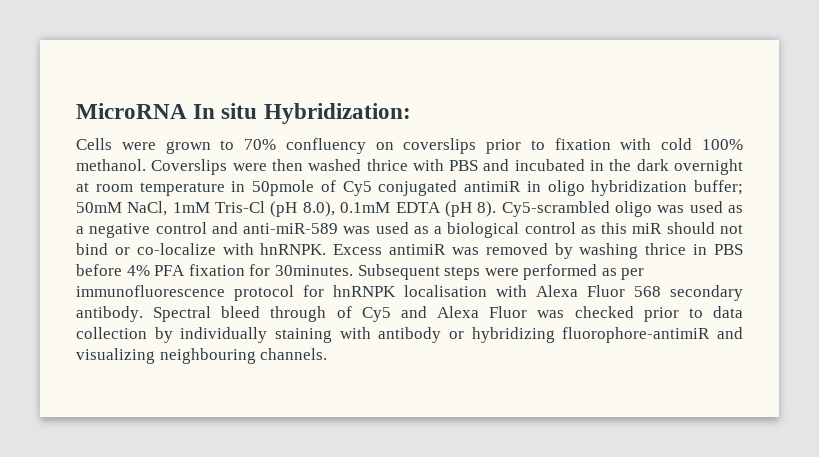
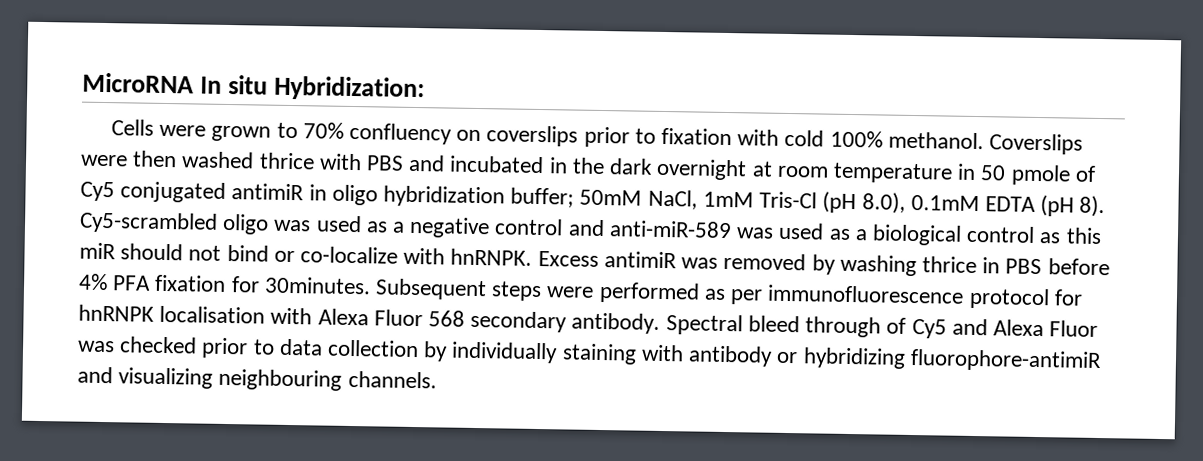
[252,180,314,196] 50pmole -> [980,164,1071,186] 50 pmole

